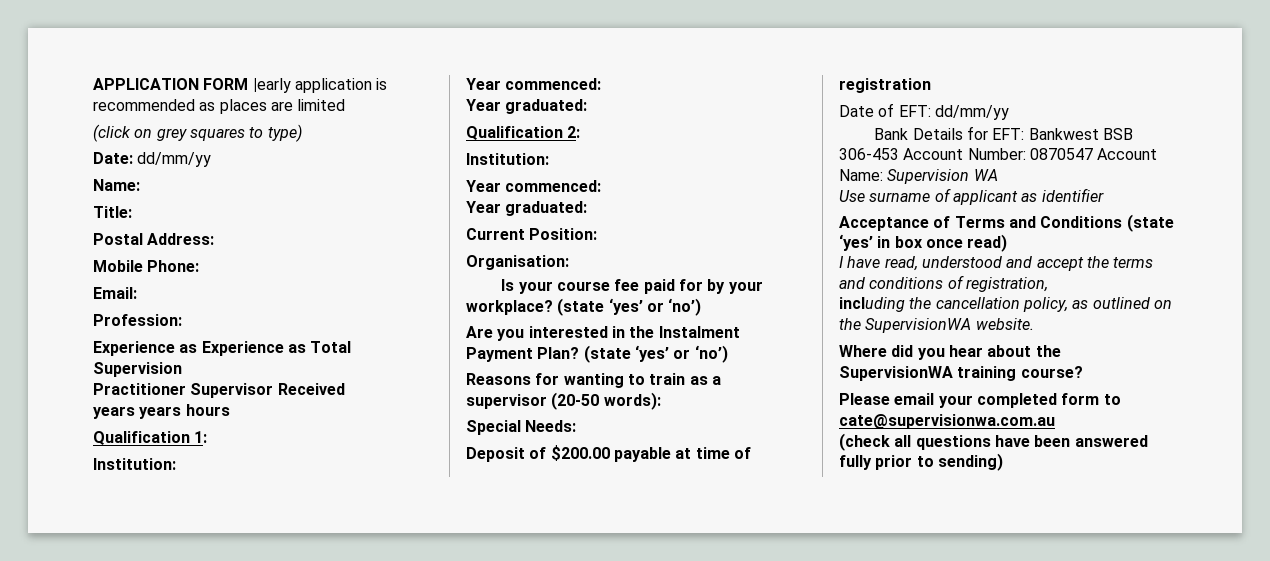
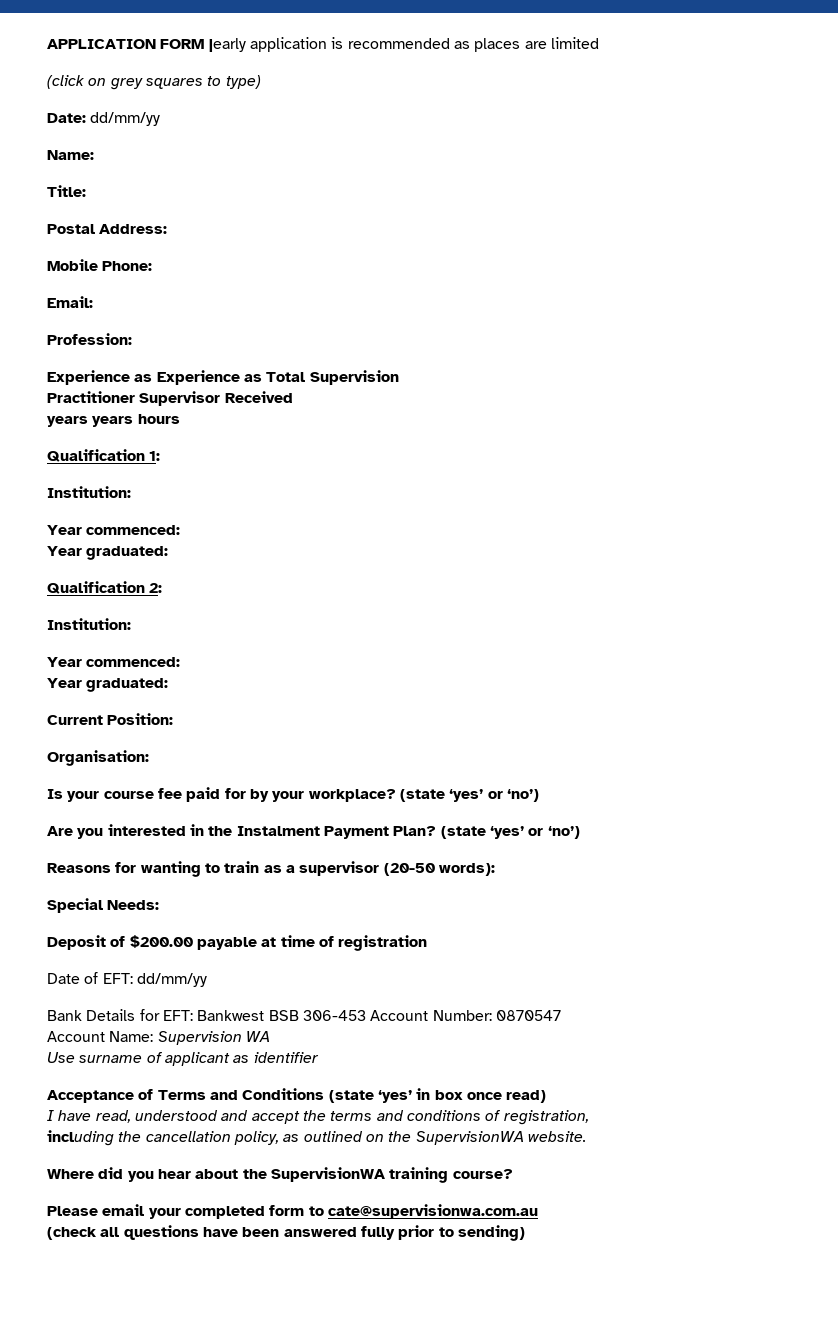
(1093, 154) none -> (561, 1015) //

